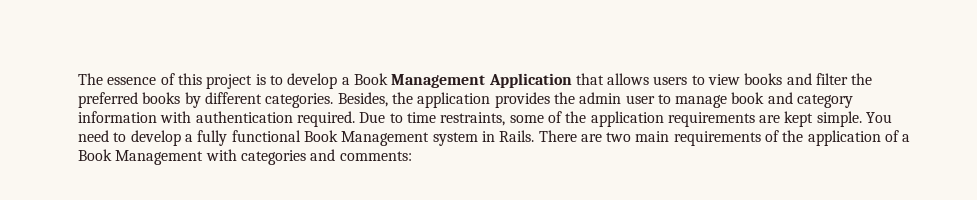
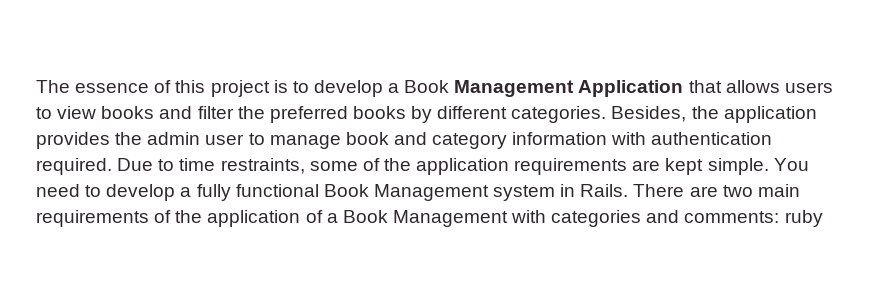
(412, 156) none -> [784,210,823,227] ruby

